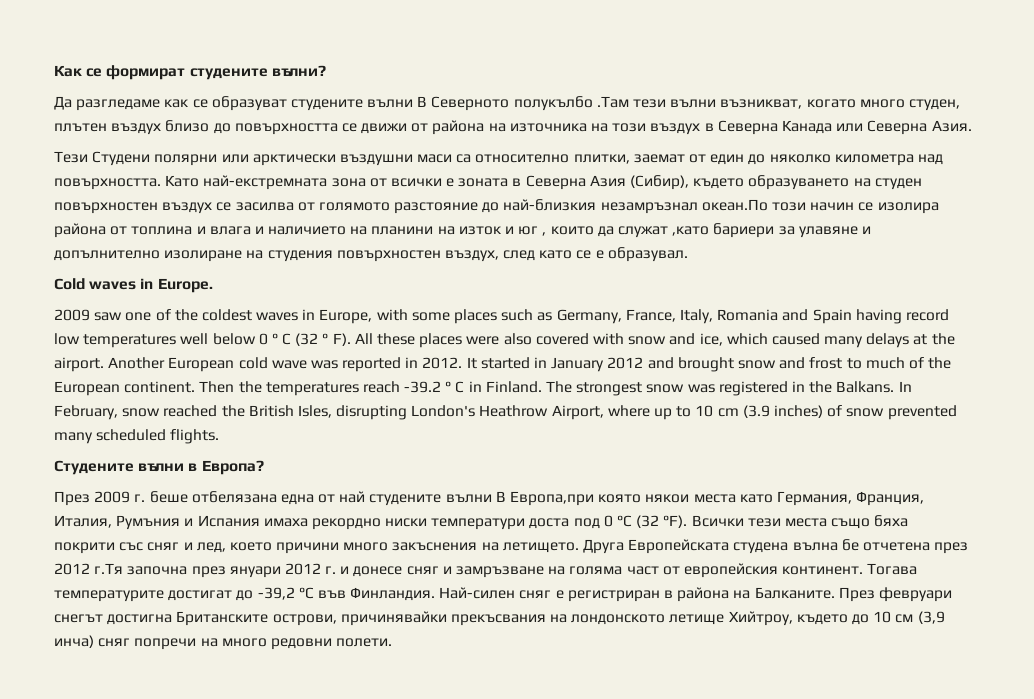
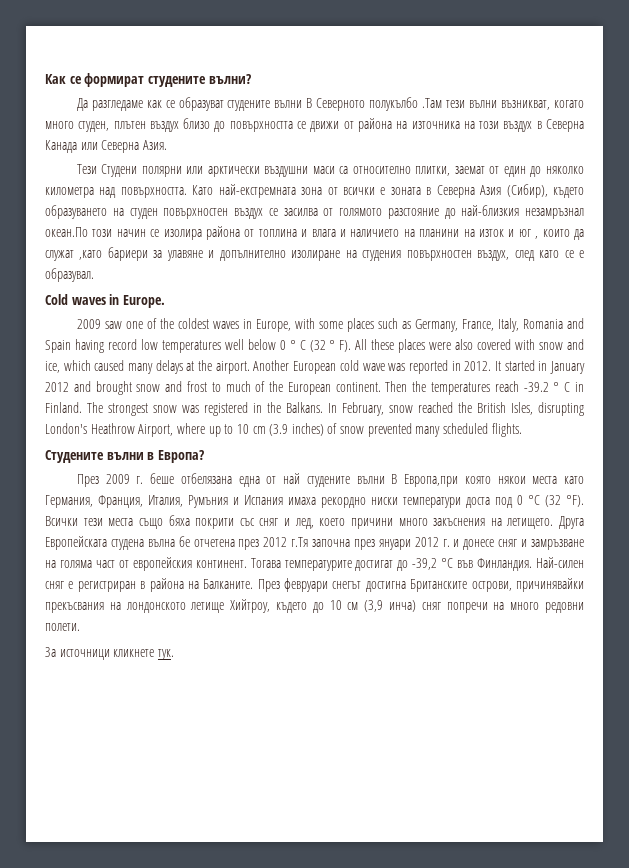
(393, 642) none -> [45,647,174,660] // За источници кликнете тук.

